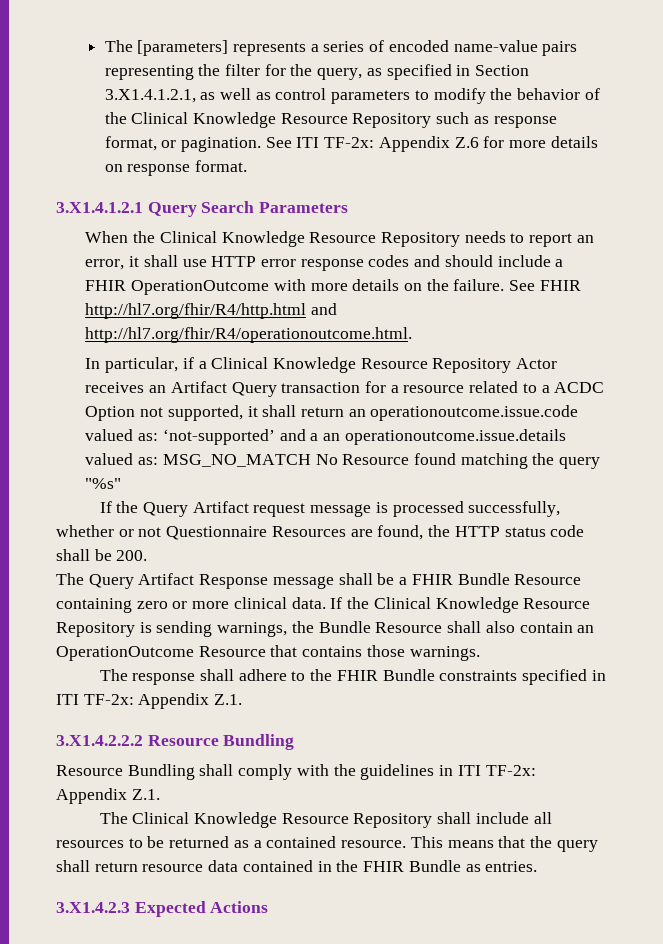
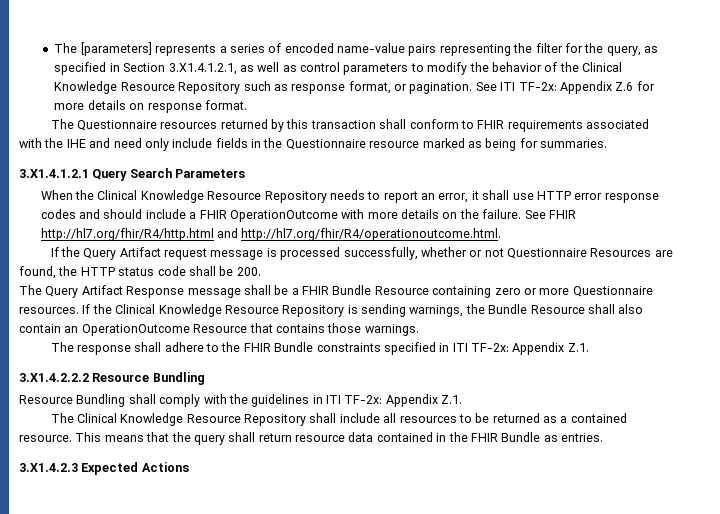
(248, 166) none -> [50,119,650,132] [19,138,607,151] // The Questionnaire resources returned by this transaction shall conform to FHIR requirements associated with the IHE and need only include fields in the Questionnaire resource marked as being for summaries.
[85,357,558,373] [85,381,605,397] [85,405,579,421] [85,429,566,445] [85,453,601,469] [85,478,122,489] // In particular, if a Clinical Knowledge Resource Repository Actor receives an Artifact Query transaction for a resource related to a ACDC Option not supported, it shall return an operationoutcome.issue.code valued as: ‘not-supported’ and a an operationoutcome.issue.details valued as: MSG_NO_MATCH No Resource found matching the query "%s" -> (502, 234) none
[233,597,326,609] clinical data. -> [572,286,653,297] [19,307,79,314] Questionnaire resources.

